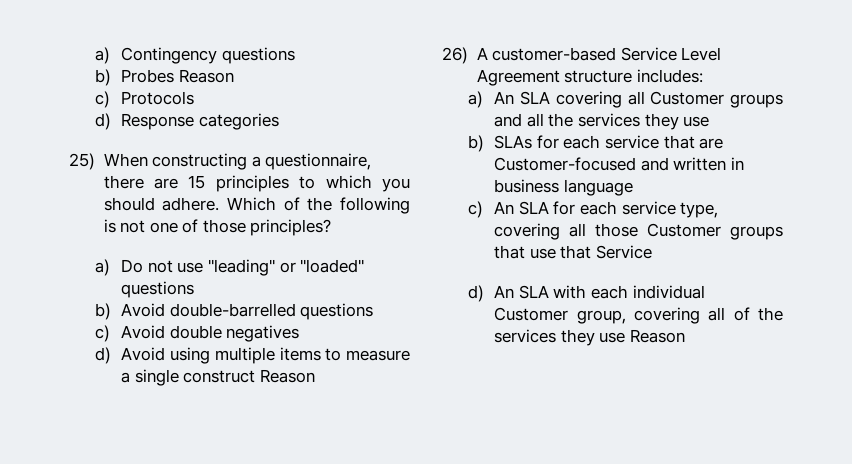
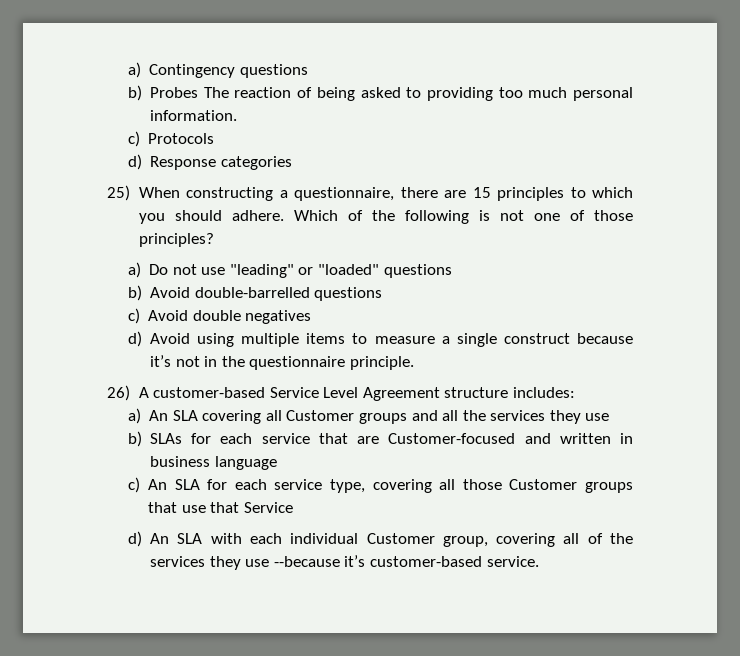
[178,69,234,83] Reason -> [203,87,633,101] [149,110,237,121] The reaction of being asked to providing too much personal information.
[260,369,316,383] Reason -> [577,333,633,344] [149,355,414,370] because it’s not in the questionnaire principle.
[630,329,686,343] Reason -> [273,555,539,567] --because it’s customer-based service.

